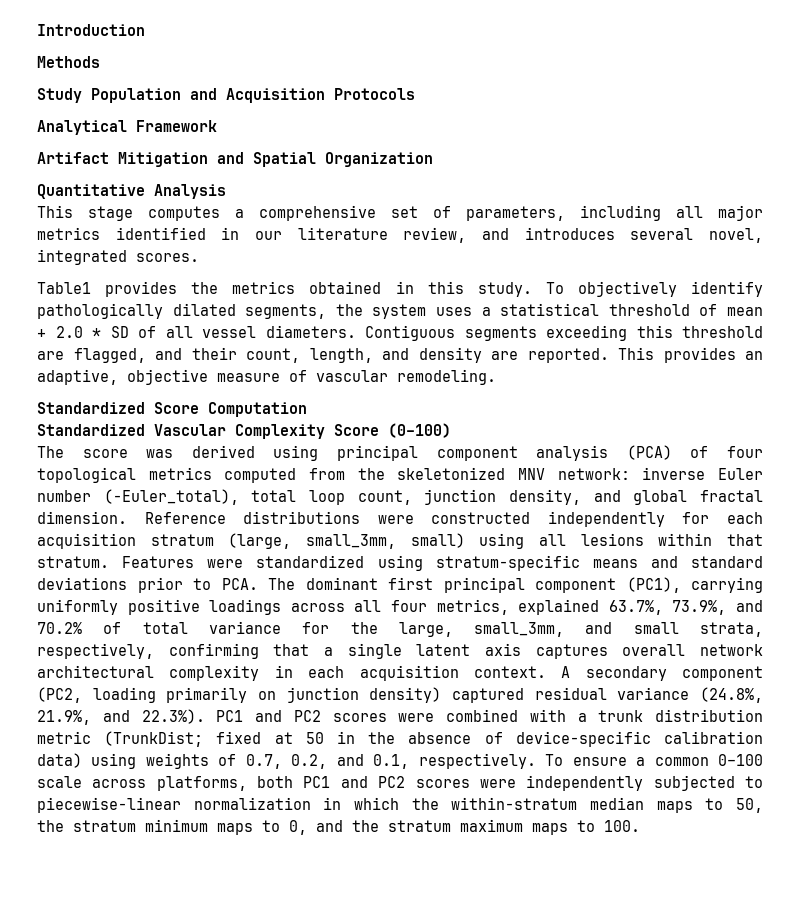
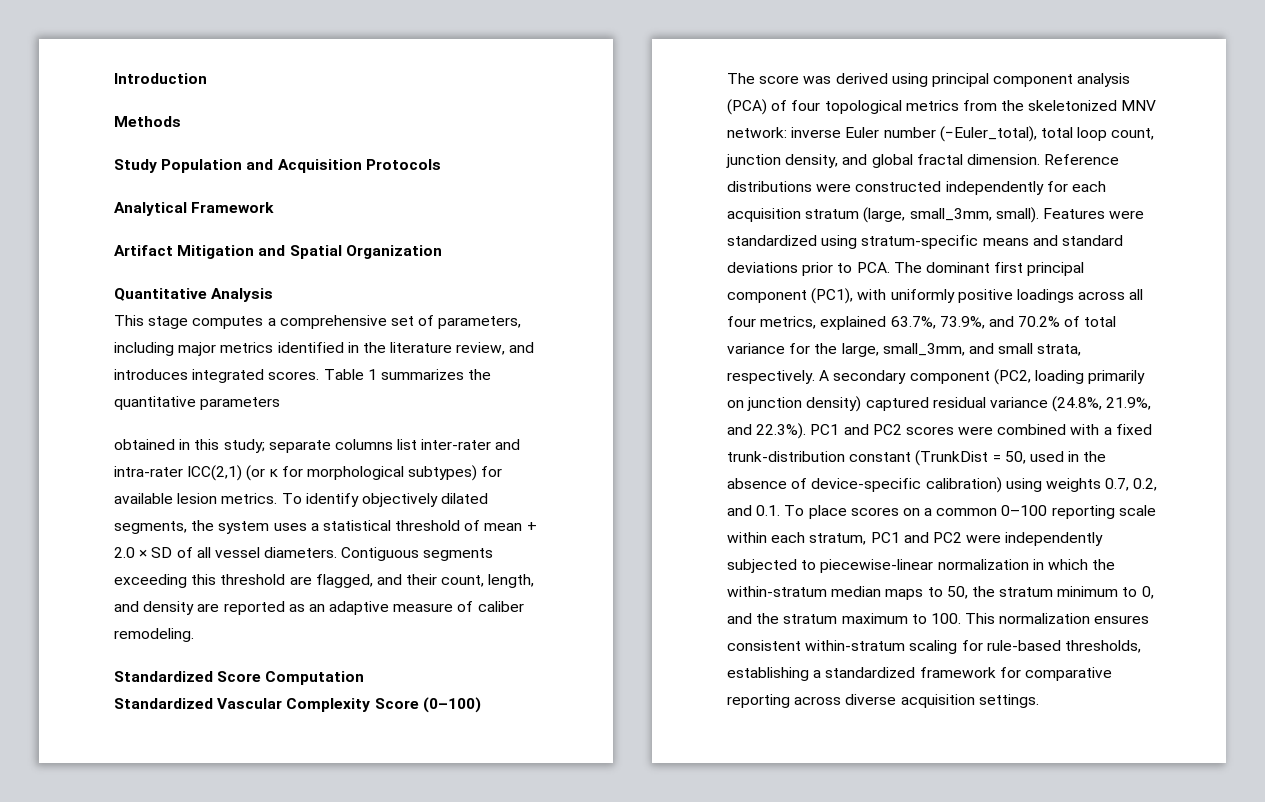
[676,206,703,218] all -> (174, 349) none
[255,231,282,240] our -> [362,342,386,353] the
[630,228,763,243] several novel, -> (188, 374) none
[37,281,764,297] [37,303,163,319] // Table1 provides the metrics obtained in this study. To objectively identify pathologically -> [323,369,492,380] [114,396,281,410] [114,439,521,453] [114,465,503,481] [114,493,438,507] Table 1 summarizes the quantitative parameters // obtained in this study; separate columns list inter-rater and intra-rater ICC(2,1) (or κ for morphological subtypes) for available lesion metrics. To identify objectively
[92,328,101,338] * -> [139,549,148,558] ×
[527,347,763,363] [37,369,208,385] reported. This provides an adaptive, objective -> [223,601,390,615] reported as an adaptive
[316,370,388,382] vascular -> [477,601,524,612] caliber
[224,468,297,483] computed -> (959, 105) none
[410,533,763,549] [37,556,109,568] small) using all lesions within that stratum. -> [995,207,1039,223] small).
[691,577,763,593] carrying -> [857,289,887,300] with
[37,643,763,659] [37,665,546,681] respectively, confirming that a single latent axis captures overall network architectural complexity in each acquisition context. -> [727,370,815,384] respectively.
[598,709,763,722] [37,731,324,747] trunk distribution metric (TrunkDist; fixed at 50 -> [1115,424,1152,435] [727,450,1064,466] fixed trunk-distribution constant (TrunkDist = 50, used
[664,731,763,744] [37,753,82,768] calibration data) -> [925,477,1002,493] calibration)
[218,754,237,766] of -> (1101, 485) none
[373,753,763,769] [37,776,470,791] 0.1, respectively. To ensure a common 0–100 scale across platforms, both PC1 and PC2 scores -> [756,505,1156,519] [727,532,962,545] 0.1. To place scores on a common 0–100 reporting scale within each stratum, PC1 and PC2
[217,823,253,835] maps -> (1119, 591) none
[532,823,568,835] maps -> (908, 618) none
(640, 826) none -> [965,613,1150,624] [727,640,1141,654] [727,667,1112,681] [727,694,1039,708] This normalization ensures consistent within-stratum scaling for rule-based thresholds, establishing a standardized framework for comparative reporting across diverse acquisition settings.

